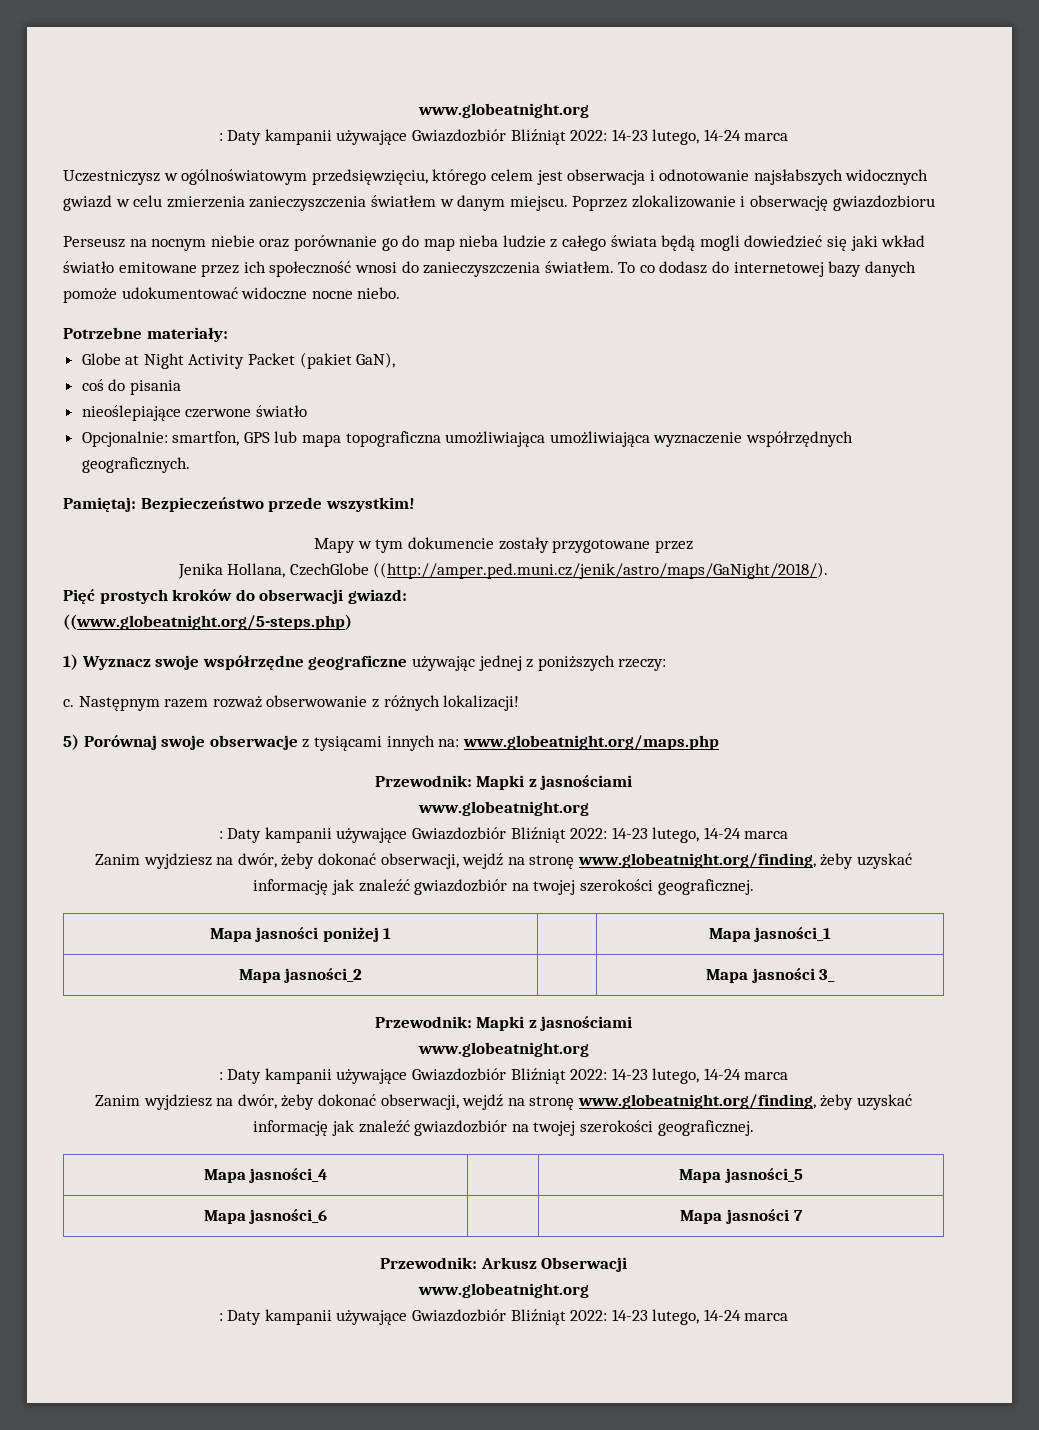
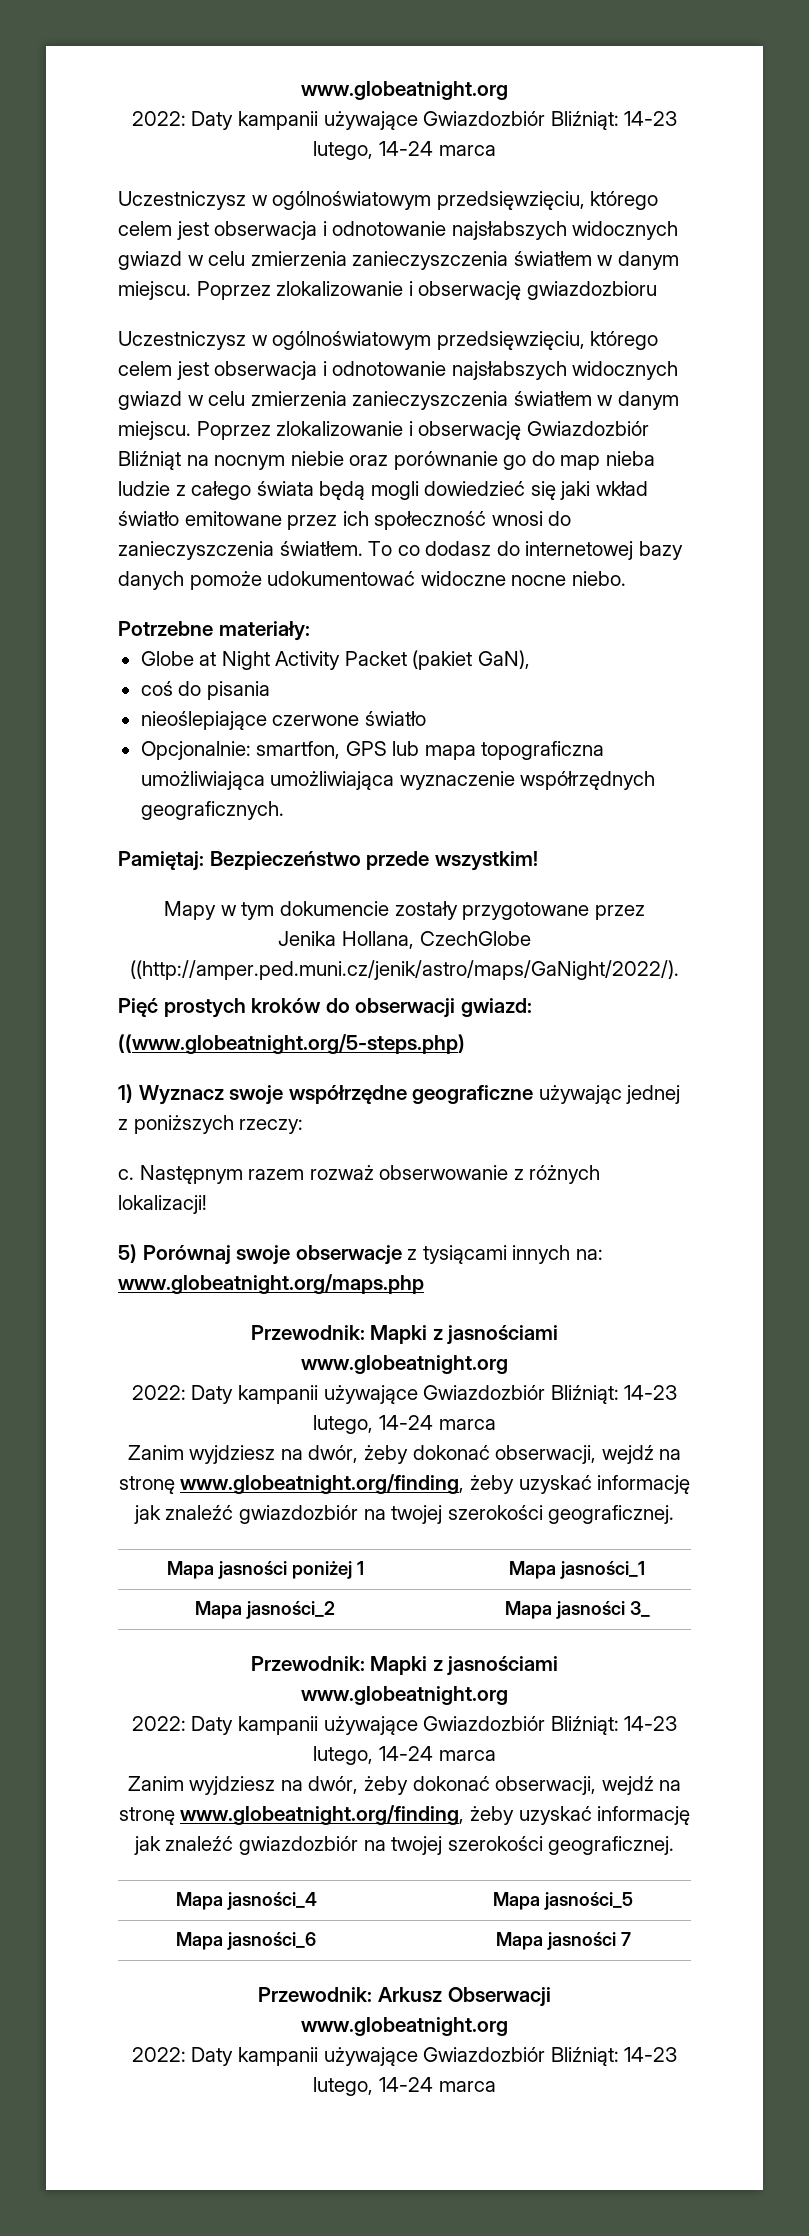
[417,103,589,118] [218,129,608,145] www.globeatnight.org // : Daty kampanii używające Gwiazdozbiór Bliźniąt 2022: -> [301,81,508,100] [131,111,619,130] www.globeatnight.org // 2022: Daty kampanii używające Gwiazdozbiór Bliźniąt:
[63,236,125,248] Perseusz -> [118,331,659,350] [118,361,679,380] [118,391,679,410] [118,421,649,440] [118,451,181,470] Uczestniczysz w ogólnoświatowym przedsięwzięciu, którego celem jest obserwacja i odnotowanie najsłabszych widocznych gwiazd w celu zmierzenia zanieczyszczenia światłem w danym miejscu. Poprzez zlokalizowanie i obserwację Gwiazdozbiór Bliźniąt
[373,562,829,579] ((http://amper.ped.muni.cz/jenik/astro/maps/GaNight/2018/). -> [130,960,679,980] ((http://amper.ped.muni.cz/jenik/astro/maps/GaNight/2022/).
[218,827,608,843] : Daty kampanii używające Gwiazdozbiór Bliźniąt 2022: -> [131,1385,619,1404] 2022: Daty kampanii używające Gwiazdozbiór Bliźniąt:
[218,1068,608,1084] : Daty kampanii używające Gwiazdozbiór Bliźniąt 2022: -> [131,1716,619,1735] 2022: Daty kampanii używające Gwiazdozbiór Bliźniąt:
[218,1309,608,1325] : Daty kampanii używające Gwiazdozbiór Bliźniąt 2022: -> [131,2047,619,2066] 2022: Daty kampanii używające Gwiazdozbiór Bliźniąt:

